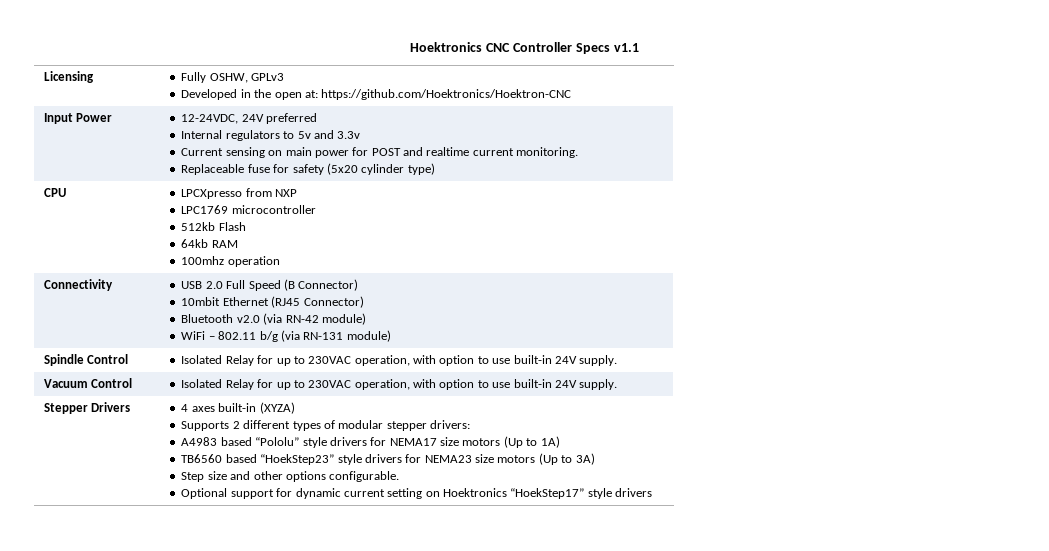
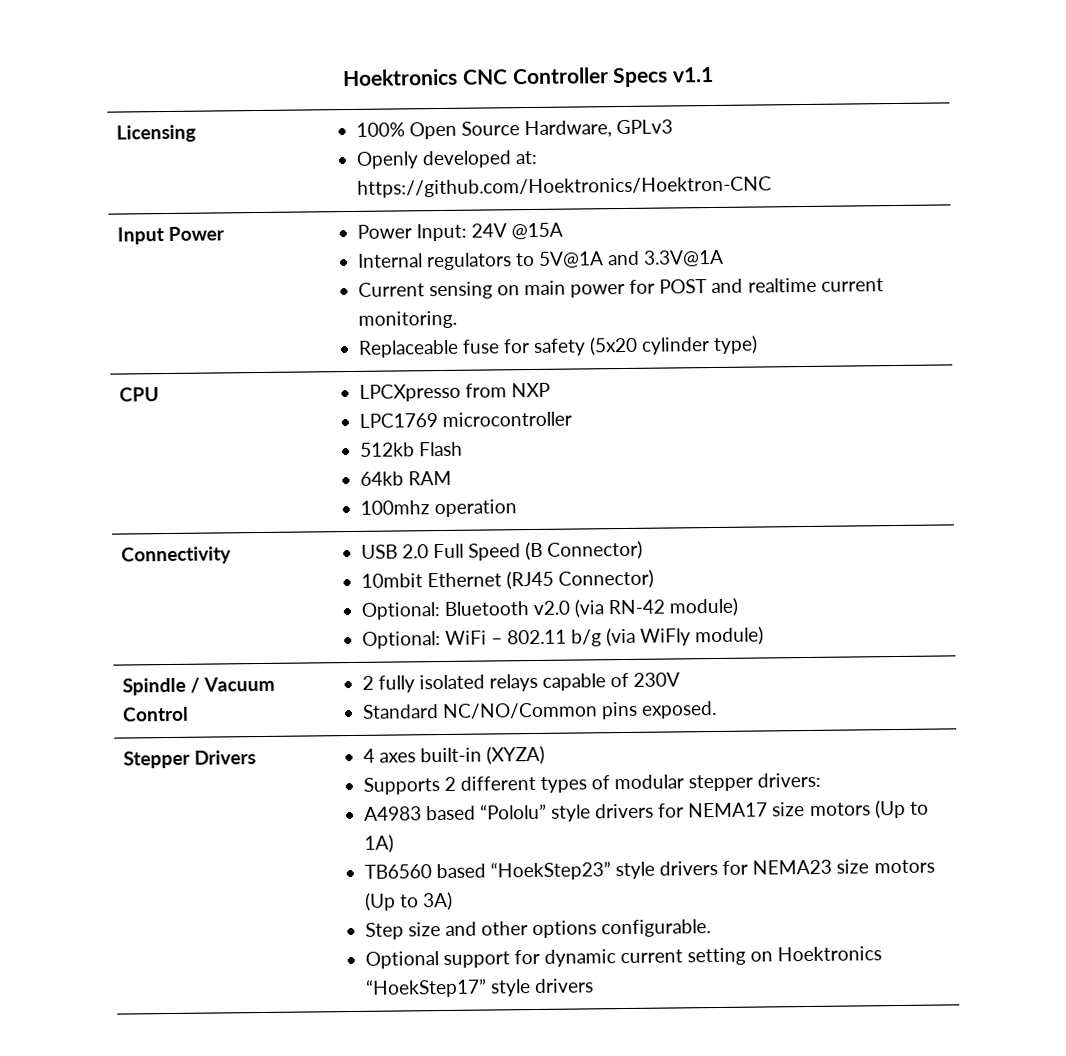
[181,72,285,83] [181,89,302,100] Fully OSHW, GPLv3 // Developed in the open -> [355,119,674,140] [355,150,512,169] 100% Open Source Hardware, GPLv3 // Openly developed
[181,113,318,124] 12-24VDC, 24V preferred -> [356,222,563,242] Power Input: 24V @15A
[297,130,361,139] 5v and 3.3v -> [537,249,725,268] 5V@1A and 3.3V@1A
(364, 302) none -> [360,602,440,620] Optional:
(366, 319) none -> [361,631,441,649] Optional:
[303,332,344,340] RN-131 -> [640,628,692,646] WiFly
[86,354,128,364] [181,355,618,366] [43,378,132,388] [181,379,618,390] Control | Isolated Relay for up to 230VAC operation, with option to use built-in 24V supply. // Vacuum Control | Isolated Relay for up to 230VAC operation, with option to use built-in 24V supply. -> [190,676,276,693] [122,706,190,722] [361,672,681,693] [361,700,717,720] / Vacuum Control | 2 fully isolated relays capable of 230V // Standard NC/NO/Common pins exposed.

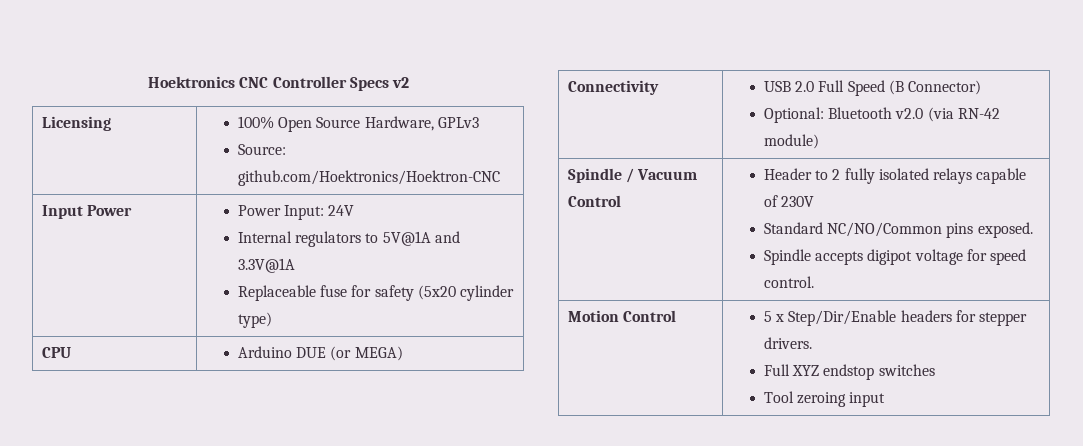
[671,66,714,83] v1.1 -> [391,77,409,88] v2
[355,150,537,169] [356,176,772,198] Openly developed at: https://github.com/Hoektronics/Hoektron-CNC -> [237,144,286,155] [237,170,500,186] Source: github.com/Hoektronics/Hoektron-CNC
[510,222,563,240] @15A -> (355, 210) none
[357,277,884,300] [357,310,457,329] // Current sensing on main power for POST and realtime current monitoring. -> (295, 265) none
[358,382,550,402] [358,411,572,428] [359,441,463,457] [359,470,452,486] [359,499,517,518] LPCXpresso from NXP // LPC1769 microcontroller // 512kb Flash // 64kb RAM // 100mhz operation -> [237,346,403,361] Arduino DUE (or MEGA)
[360,569,654,590] // 10mbit Ethernet (RJ45 Connector) -> (981, 87) none
[361,626,765,649] // Optional: WiFi – 802.11 b/g (via WiFly module) -> (819, 141) none
(190, 714) none -> [763,168,829,180] Header to
[123,750,257,769] [362,745,545,765] [362,772,822,795] [363,799,929,822] [363,834,394,853] [363,859,935,881] [364,891,453,911] [364,919,712,940] [364,946,883,969] [364,978,594,998] // Stepper Drivers | 4 axes built-in (XYZA) // Supports 2 different types of modular stepper drivers: // A4983 based “Pololu” style drivers for NEMA17 size motors (Up to 1A) // TB6560 based “HoekStep23” style drivers for NEMA23 size motors (Up to 3A) // Step size and other options configurable. // Optional support for dynamic current setting on Hoektronics “HoekStep17” style drivers -> [763,249,1026,265] [763,276,814,288] [567,310,677,322] [763,310,1027,326] [763,337,812,349] [763,364,935,380] [763,391,886,407] // Spindle accepts digipot voltage for speed control. // Motion Control | 5 x Step/Dir/Enable headers for stepper drivers. // Full XYZ endstop switches // Tool zeroing input

